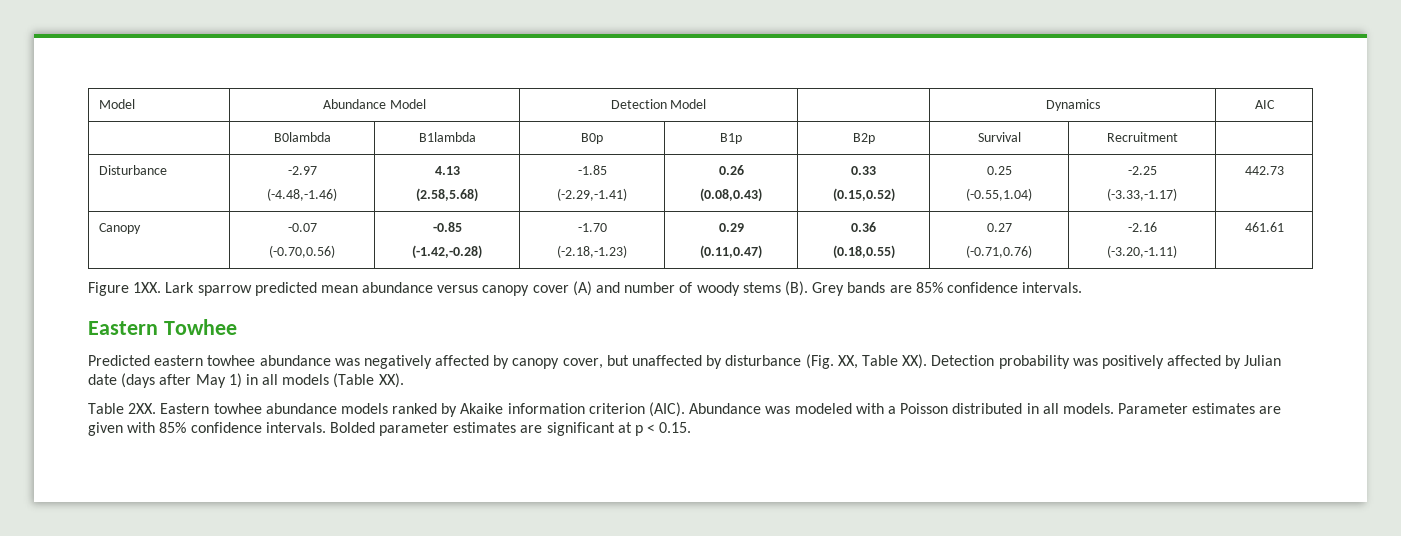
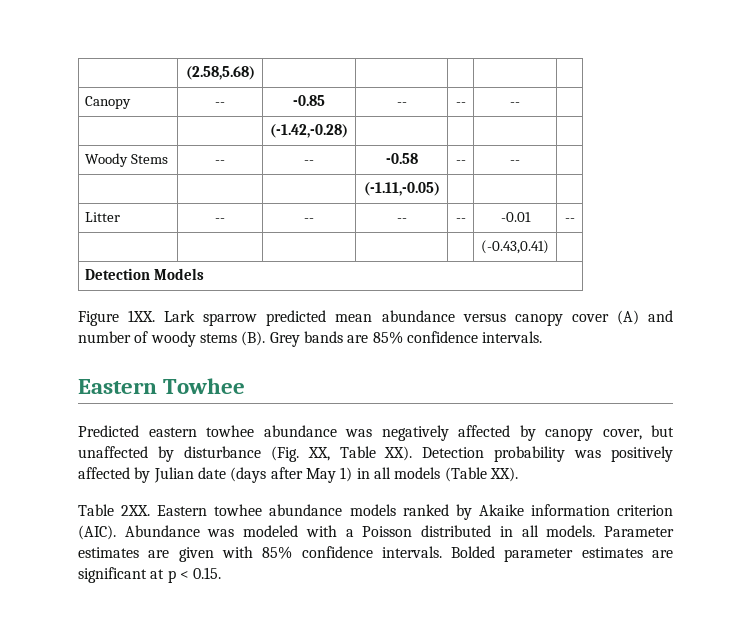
[99,99,136,109] [323,99,426,109] [610,99,707,109] [1045,99,1100,111] [1254,100,1275,109] [273,132,331,142] [418,132,476,142] [581,133,603,144] [720,133,742,144] [852,133,875,144] [977,132,1021,142] [1106,132,1178,142] [99,165,168,175] [287,166,317,175] [267,188,337,201] [434,166,460,175] [416,188,478,202] [577,165,607,175] [557,188,627,201] [718,165,744,175] [700,188,762,202] [851,166,876,175] [832,188,895,202] [986,166,1012,175] [966,188,1032,201] [1127,166,1157,175] [1107,188,1177,201] [1244,166,1284,175] Model | Abundance Model | Detection Model | | Dynamics | AIC // | B0lambda | B1lambda | B0p | B1p | B2p | Survival | Recruitment | // Disturbance | -2.97 // (-4.48,-1.46) | 4.13 // (2.58,5.68) | -1.85 // (-2.29,-1.41) | 0.26 // (0.08,0.43) | 0.33 // (0.15,0.52) | 0.25 // (-0.55,1.04) | -2.25 // (-3.33,-1.17) | 442.73 -> [185,66,255,80] | (2.58,5.68) | | | | |
[287,223,317,232] [269,245,335,258] -0.07 // (-0.70,0.56) -> [215,102,225,106] --
[412,245,482,259] [577,223,607,232] [557,245,627,258] [718,223,744,232] [700,245,762,259] [851,222,876,232] [832,245,895,259] [986,223,1012,232] [966,245,1032,258] [1127,222,1157,232] [1107,245,1177,258] [1244,222,1284,232] // (-1.42,-0.28) | -1.70 // (-2.18,-1.23) | 0.29 // (0.11,0.47) | 0.36 // (0.18,0.55) | 0.27 // (-0.71,0.76) | -2.16 // (-3.20,-1.11) | 461.61 -> [396,102,407,106] [455,102,466,106] [510,102,520,106] [270,124,348,138] [85,153,169,167] [215,160,225,164] [304,160,314,164] [385,153,418,164] [455,160,466,164] [510,160,520,164] [363,182,440,196] [85,212,121,222] [215,218,225,222] [304,218,314,222] [396,218,407,222] [455,218,466,222] [500,212,531,222] [564,218,575,222] [481,240,549,254] [85,268,205,280] | -- | -- | -- | // | | (-1.42,-0.28) | | | | // Woody Stems | -- | -- | -0.58 | -- | -- | // | | | (-1.11,-0.05) | | | // Litter | -- | -- | -- | -- | -0.01 | -- // | | | | | (-0.43,0.41) | // Detection Models

